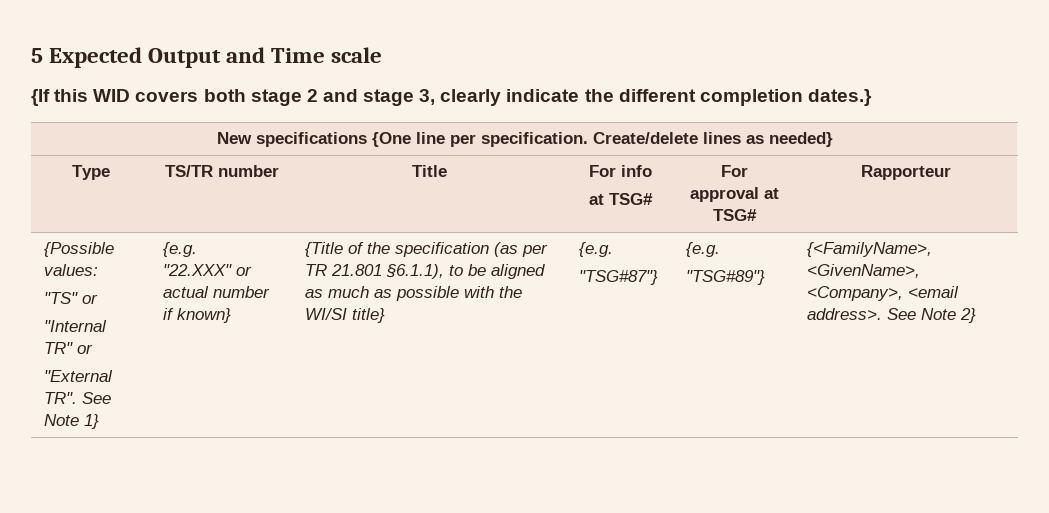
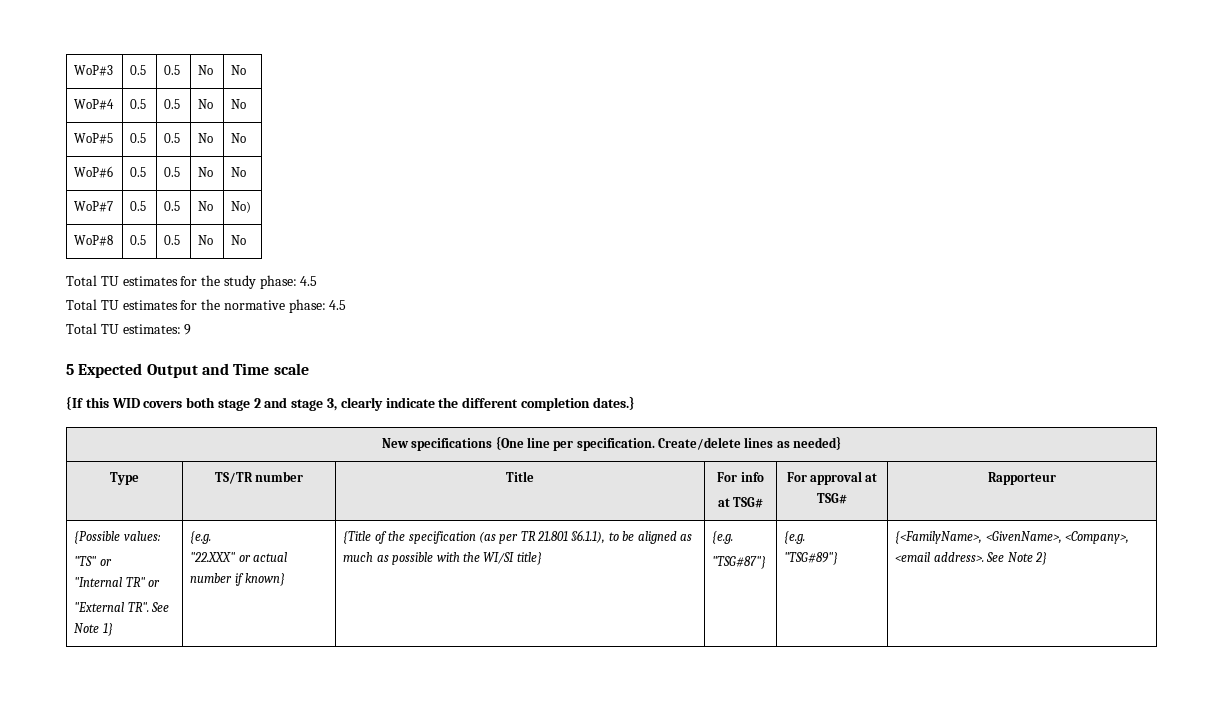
(31, 55) none -> [74,65,114,76] [130,65,147,75] [164,65,181,75] [198,65,214,75] [231,65,247,75] [74,99,115,110] [130,99,147,109] [164,99,181,109] [198,99,214,109] [231,99,247,109] [74,133,114,144] [130,133,147,143] [164,133,181,143] [198,133,214,143] [231,133,247,143] [74,166,114,178] [130,167,147,177] [164,167,181,177] [198,167,214,177] [231,167,247,177] [74,201,114,212] [130,201,147,211] [164,201,181,211] [198,201,214,211] [231,201,252,213] [74,235,114,246] [130,235,147,245] [164,235,181,245] [198,235,214,245] [231,235,247,245] [66,275,318,289] [66,299,347,313] [66,323,192,335] WoP#3 | 0.5 | 0.5 | No | No // WoP#4 | 0.5 | 0.5 | No | No // WoP#5 | 0.5 | 0.5 | No | No // WoP#6 | 0.5 | 0.5 | No | No // WoP#7 | 0.5 | 0.5 | No | No) // WoP#8 | 0.5 | 0.5 | No | No // Total TU estimates for the study phase: 4.5 // Total TU estimates for the normative phase: 4.5 // Total TU estimates: 9 //

